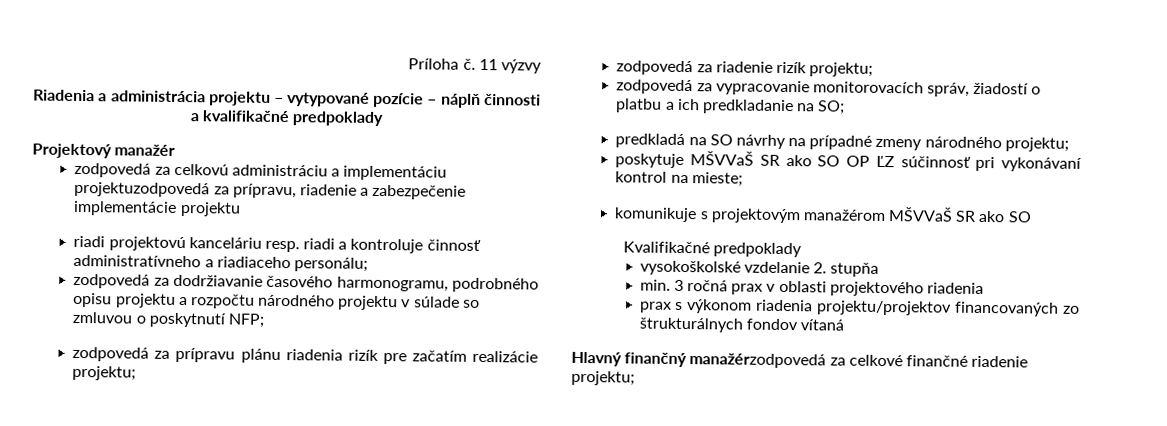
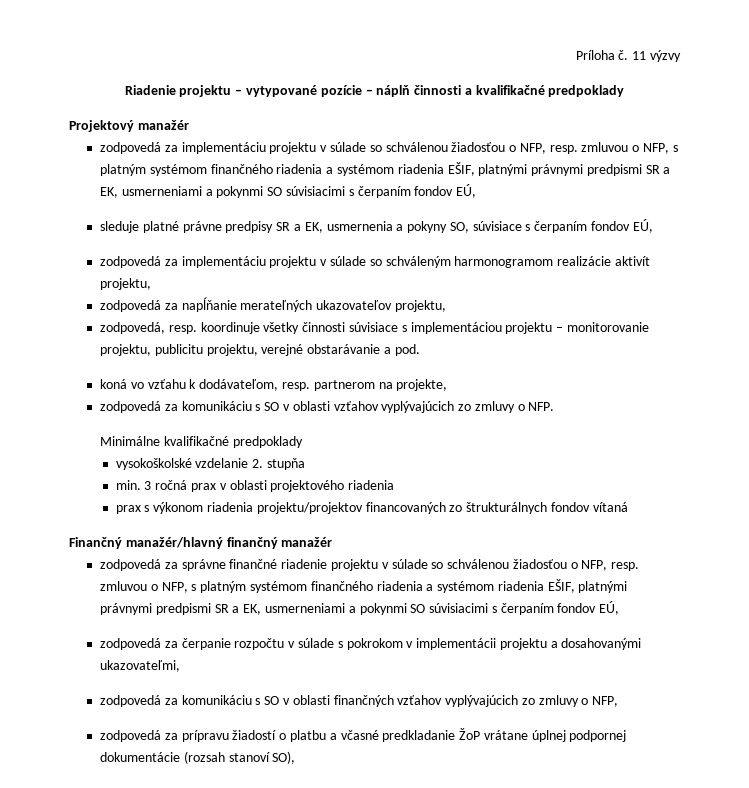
[33,89,206,103] Riadenia a administrácia -> [124,85,176,95] Riadenie
[173,163,448,181] [74,181,467,200] [73,200,241,217] [73,235,481,254] [73,254,368,272] [73,273,539,293] [73,292,480,311] [72,311,264,328] [72,346,538,365] [72,365,137,381] [616,60,874,77] [616,79,1042,97] [616,98,846,115] [615,133,1069,152] [615,151,1082,172] [615,171,743,187] [614,207,1032,224] [622,241,710,254] celkovú administráciu a implementáciu projektuzodpovedá za prípravu, riadenie a zabezpečenie implementácie projektu // riadi projektovú kanceláriu resp. riadi a kontroluje činnosť administratívneho a riadiaceho personálu; // zodpovedá za dodržiavanie časového harmonogramu, podrobného opisu projektu a rozpočtu národného projektu v súlade so zmluvou o poskytnutí NFP; // zodpovedá za prípravu plánu riadenia rizík pre začatím realizácie projektu; // zodpovedá za riadenie rizík projektu; // zodpovedá za vypracovanie monitorovacích správ, žiadostí o platbu a ich predkladanie na SO; // predkladá na SO návrhy na prípadné zmeny národného projektu; // poskytuje MŠVVaŠ SR ako SO OP ĽZ súčinnosť pri vykonávaní kontrol na mieste; // komunikuje s projektovým manažérom MŠVVaŠ SR ako SO // Kvalifikačné -> [181,142,678,154] [100,162,671,176] [100,184,477,198] [100,219,653,233] [100,256,650,268] [100,278,152,290] [100,297,446,312] [100,322,649,334] [100,344,420,356] [100,379,448,391] [100,401,555,413] [100,436,230,446] implementáciu projektu v súlade so schválenou žiadosťou o NFP, resp. zmluvou o NFP, s platným systémom finančného riadenia a systémom riadenia EŠIF, platnými právnymi predpismi SR a EK, usmerneniami a pokynmi SO súvisiacimi s čerpaním fondov EÚ, // sleduje platné právne predpisy SR a EK, usmernenia a pokyny SO, súvisiace s čerpaním fondov EÚ, // zodpovedá za implementáciu projektu v súlade so schváleným harmonogramom realizácie aktivít projektu, // zodpovedá za napĺňanie merateľných ukazovateľov projektu, // zodpovedá, resp. koordinuje všetky činnosti súvisiace s implementáciou projektu – monitorovanie projektu, publicitu projektu, verejné obstarávanie a pod. // koná vo vzťahu k dodávateľom, resp. partnerom na projekte, // zodpovedá za komunikáciu s SO v oblasti vzťahov vyplývajúcich zo zmluvy o NFP. // Minimálne kvalifikačné
[571,351,1029,369] [571,370,635,386] Hlavný finančný manažérzodpovedá za celkové finančné riadenie projektu; -> [69,537,333,549] [100,559,640,571] [100,579,628,593] [100,601,620,615] [100,638,642,650] [100,660,181,672] [100,695,619,707] [100,728,627,742] [100,751,296,764] Finančný manažér/hlavný finančný manažér // zodpovedá za správne finančné riadenie projektu v súlade so schválenou žiadosťou o NFP, resp. zmluvou o NFP, s platným systémom finančného riadenia a systémom riadenia EŠIF, platnými právnymi predpismi SR a EK, usmerneniami a pokynmi SO súvisiacimi s čerpaním fondov EÚ, // zodpovedá za čerpanie rozpočtu v súlade s pokrokom v implementácii projektu a dosahovanými ukazovateľmi, // zodpovedá za komunikáciu s SO v oblasti finančných vzťahov vyplývajúcich zo zmluvy o NFP, // zodpovedá za prípravu žiadostí o platbu a včasné predkladanie ŽoP vrátane úplnej podpornej dokumentácie (rozsah stanoví SO),

